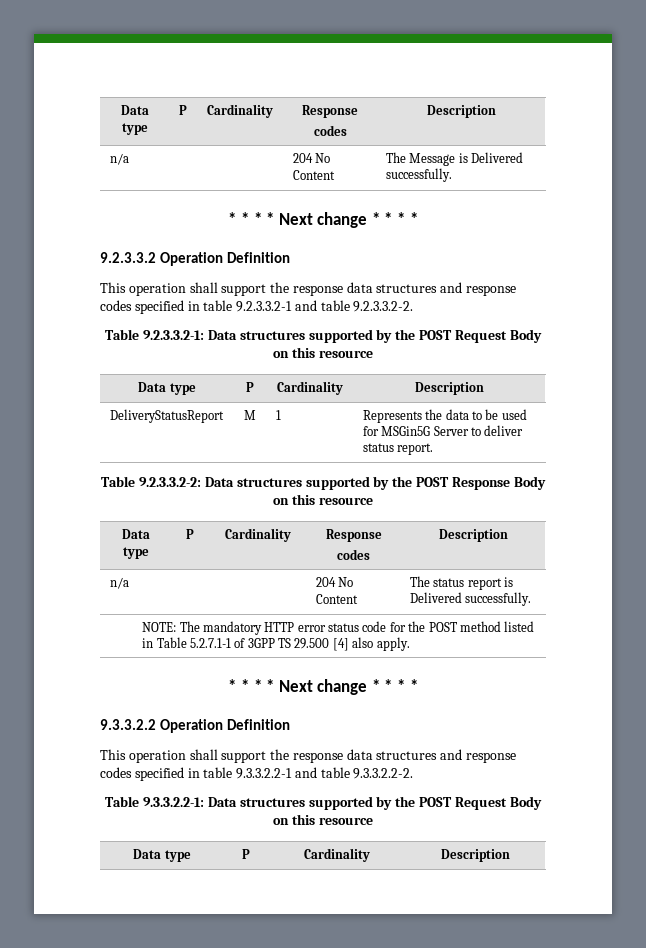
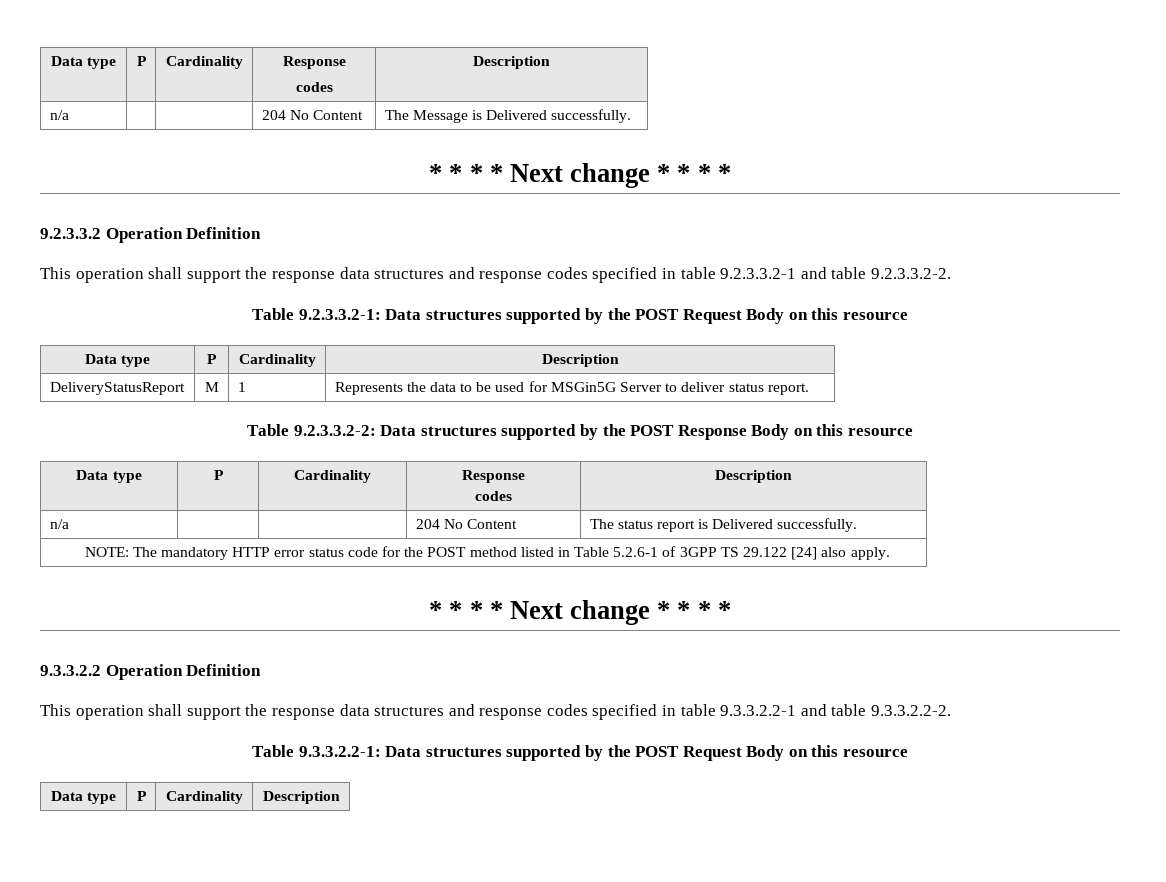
[189,638,231,648] 5.2.7.1-1 -> [613,547,659,557] 5.2.6-1
[294,638,349,651] 29.500 [4] -> [742,547,818,560] 29.122 [24]

